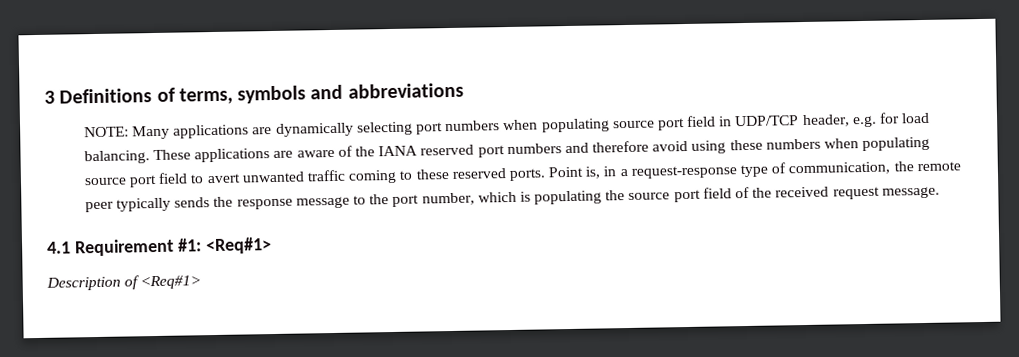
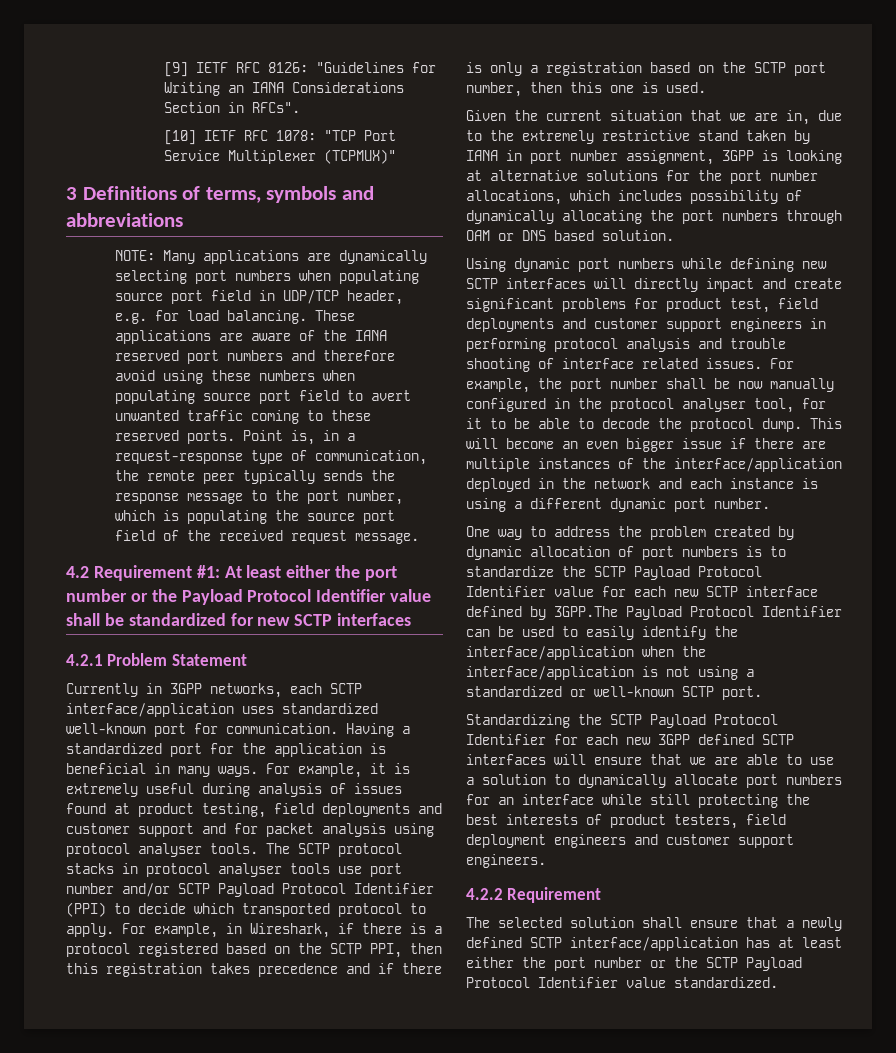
(44, 97) none -> [164,62,437,77] [164,82,405,96] [164,102,301,113] [164,130,397,145] [164,149,397,164] [9] IETF RFC 8126: "Guidelines for Writing an IANA Considerations Section in RFCs". // [10] IETF RFC 1078: "TCP Port Service Multiplexer (TCPMUX)" //
[47,241,71,254] 4.1 -> [66,566,89,578] 4.2
[204,237,272,255] [46,275,202,291] <Req#1> // Description of <Req#1> -> [224,565,398,581] [66,589,432,605] [66,613,412,626] [66,653,247,666] [66,683,362,698] [66,703,378,717] [66,723,410,737] [66,743,386,757] [66,763,410,778] [66,783,402,797] [66,803,442,818] [66,823,434,837] [66,843,402,857] [66,863,402,877] [66,883,434,897] [66,902,426,917] [66,923,442,938] [66,943,442,958] [66,963,442,977] [466,62,826,76] [466,82,706,97] [466,110,842,125] [466,130,810,144] [466,150,842,165] [466,170,818,184] [466,190,802,205] [466,210,842,224] [466,230,674,241] [466,258,827,272] [466,278,842,292] [466,298,818,313] [466,318,826,332] [466,338,786,352] [466,358,794,372] [466,378,834,393] [466,398,826,413] [466,418,842,432] [466,438,826,452] [466,458,842,472] [466,478,818,492] [466,498,770,512] [466,526,794,540] [466,546,786,560] [466,566,762,580] [466,586,818,597] [466,606,842,620] [466,626,738,640] [466,646,706,660] [466,666,754,680] [466,686,762,700] [466,714,778,728] [466,734,794,745] [466,754,834,765] [466,774,842,788] [466,794,810,808] [466,814,786,829] [466,834,794,848] [466,854,546,868] [466,887,602,903] [466,917,842,931] [466,937,842,951] [466,957,802,971] [466,977,778,988] At least either the port number or the Payload Protocol Identifier value shall be standardized for new SCTP interfaces // 4.2.1 Problem Statement // Currently in 3GPP networks, each SCTP interface/application uses standardized well-known port for communication. Having a standardized port for the application is beneficial in many ways. For example, it is extremely useful during analysis of issues found at product testing, field deployments and customer support and for packet analysis using protocol analyser tools. The SCTP protocol stacks in protocol analyser tools use port number and/or SCTP Payload Protocol Identifier (PPI) to decide which transported protocol to apply. For example, in Wireshark, if there is a protocol registered based on the SCTP PPI, then this registration takes precedence and if there is only a registration based on the SCTP port number, then this one is used. // Given the current situation that we are in, due to the extremely restrictive stand taken by IANA in port number assignment, 3GPP is looking at alternative solutions for the port number allocations, which includes possibility of dynamically allocating the port numbers through OAM or DNS based solution. // Using dynamic port numbers while defining new SCTP interfaces will directly impact and create significant problems for product test, field deployments and customer support engineers in performing protocol analysis and trouble shooting of interface related issues. For example, the port number shall be now manually configured in the protocol analyser tool, for it to be able to decode the protocol dump. This will become an even bigger issue if there are multiple instances of the interface/application deployed in the network and each instance is using a different dynamic port number. // One way to address the problem created by dynamic allocation of port numbers is to standardize the SCTP Payload Protocol Identifier value for each new SCTP interface defined by 3GPP.The Payload Protocol Identifier can be used to easily identify the interface/application when the interface/application is not using a standardized or well-known SCTP port. // Standardizing the SCTP Payload Protocol Identifier for each new 3GPP defined SCTP interfaces will ensure that we are able to use a solution to dynamically allocate port numbers for an interface while still protecting the best interests of product testers, field deployment engineers and customer support engineers. // 4.2.2 Requirement // The selected solution shall ensure that a newly defined SCTP interface/application has at least either the port number or the SCTP Payload Protocol Identifier value standardized.

